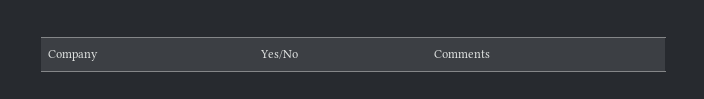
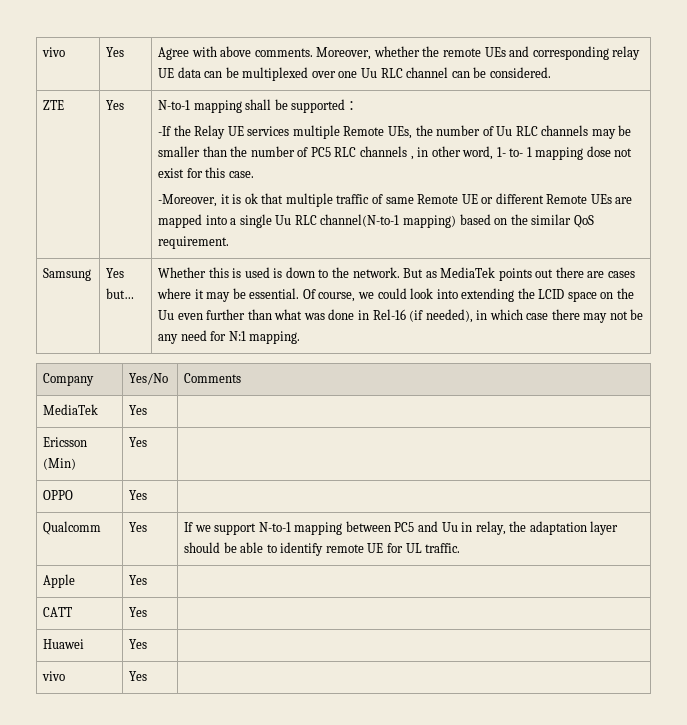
[47,50,98,61] [259,50,298,59] [433,50,490,58] Company | Yes/No | Comments -> [42,47,66,57] [106,47,125,57] [158,46,641,60] [158,67,551,81] [43,100,65,110] [106,100,125,110] [158,99,359,113] [158,125,632,139] [158,146,633,160] [158,167,254,178] [158,193,633,207] [158,214,594,228] [158,236,230,249] [43,268,92,281] [106,268,125,278] [106,288,135,299] [158,267,635,281] [157,288,634,302] [158,309,644,323] [158,330,301,344] [43,373,95,386] [129,373,169,385] [184,373,242,383] [43,404,99,415] [129,405,148,415] [43,437,88,447] [43,458,77,470] [129,437,148,447] [43,490,74,500] [129,490,148,500] [43,521,102,535] [129,522,148,532] [184,521,619,535] [184,542,461,556] [43,574,76,588] [129,575,148,585] [43,607,73,617] [129,607,148,617] [43,639,85,649] [129,639,148,649] [42,671,66,681] [129,671,148,681] vivo | Yes | Agree with above comments. Moreover, whether the remote UEs and corresponding relay UE data can be multiplexed over one Uu RLC channel can be considered. // ZTE | Yes | N-to-1 mapping shall be supported： // -If the Relay UE services multiple Remote UEs, the number of Uu RLC channels may be smaller than the number of PC5 RLC channels , in other word, 1- to- 1 mapping dose not exist for this case. // -Moreover, it is ok that multiple traffic of same Remote UE or different Remote UEs are mapped into a single Uu RLC channel(N-to-1 mapping) based on the similar QoS requirement. // Samsung | Yes but… | Whether this is used is down to the network. But as MediaTek points out there are cases where it may be essential. Of course, we could look into extending the LCID space on the Uu even further than what was done in Rel-16 (if needed), in which case there may not be any need for N:1 mapping. // Company | Yes/No | Comments // MediaTek | Yes | // Ericsson (Min) | Yes | // OPPO | Yes | // Qualcomm | Yes | If we support N-to-1 mapping between PC5 and Uu in relay, the adaptation layer should be able to identify remote UE for UL traffic. // Apple | Yes | // CATT | Yes | // Huawei | Yes | // vivo | Yes |

